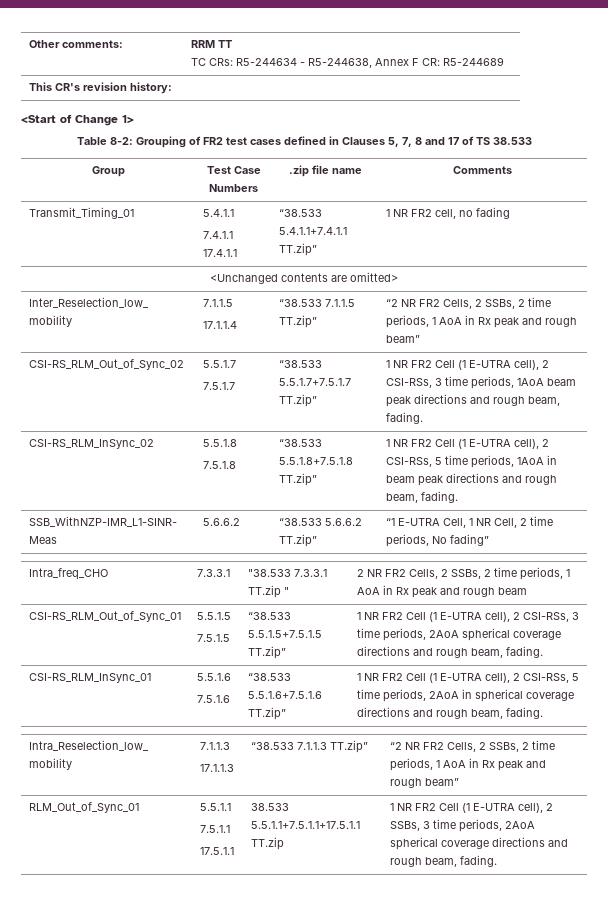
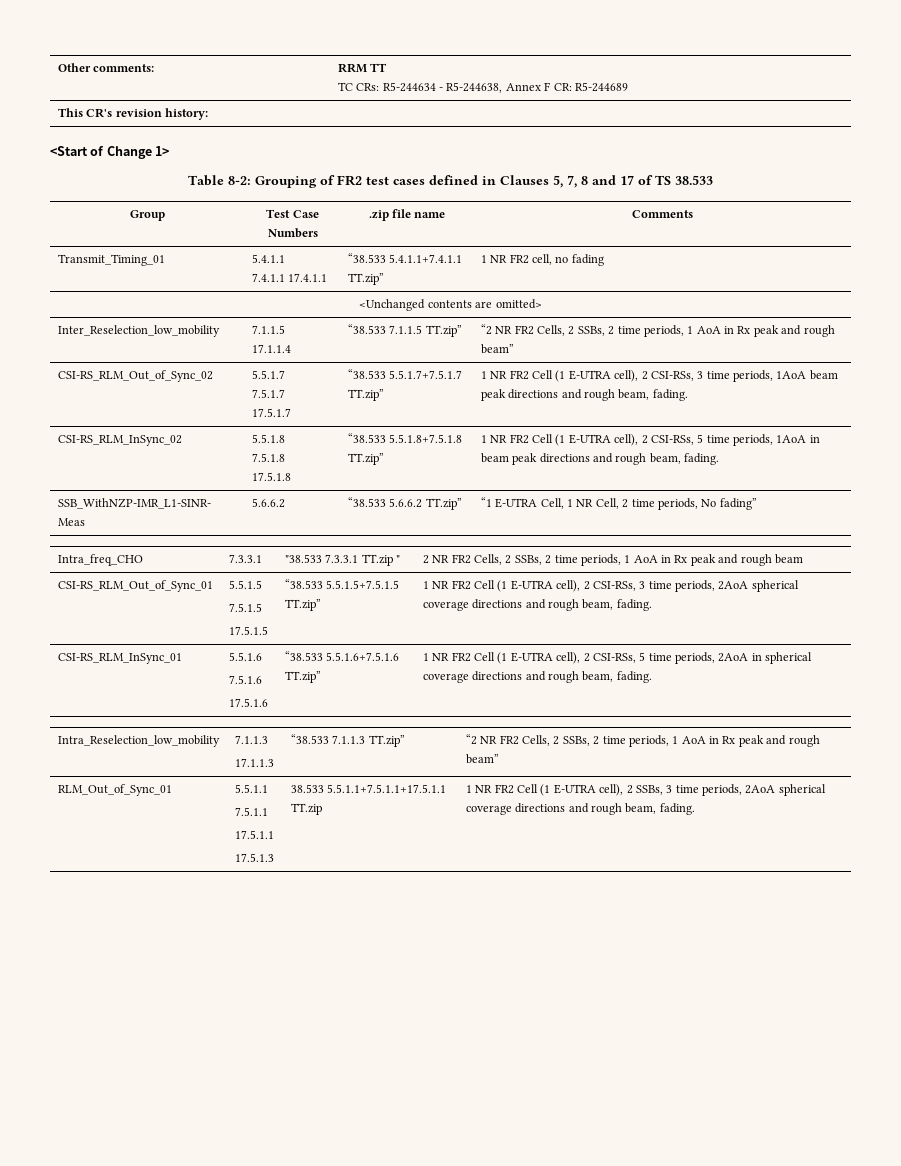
(235, 386) none -> [251,408,291,417] // 17.5.1.7
(236, 465) none -> [251,472,291,481] // 17.5.1.8
(230, 638) none -> [228,626,268,635] // 17.5.1.5
(230, 699) none -> [228,698,268,707] // 17.5.1.6
(234, 851) none -> [234,853,274,862] // 17.5.1.3

